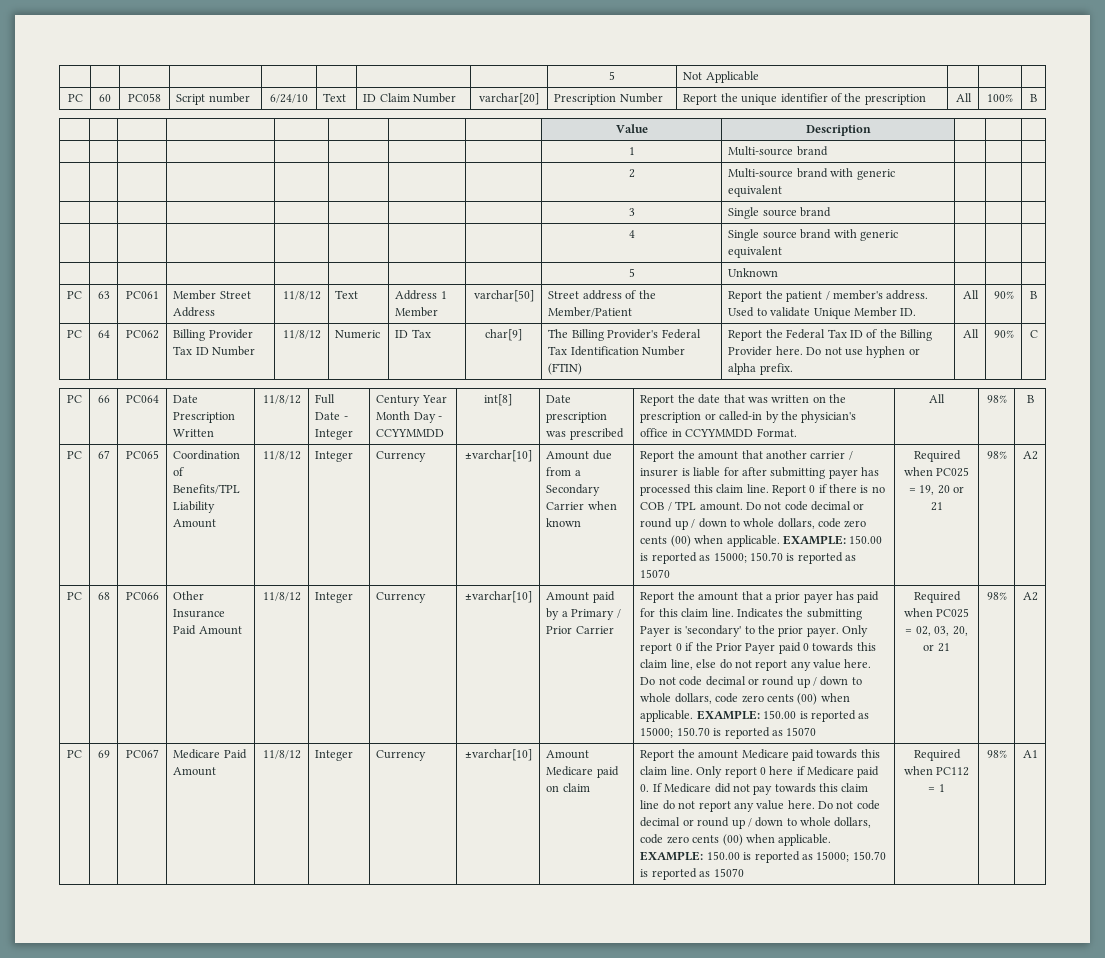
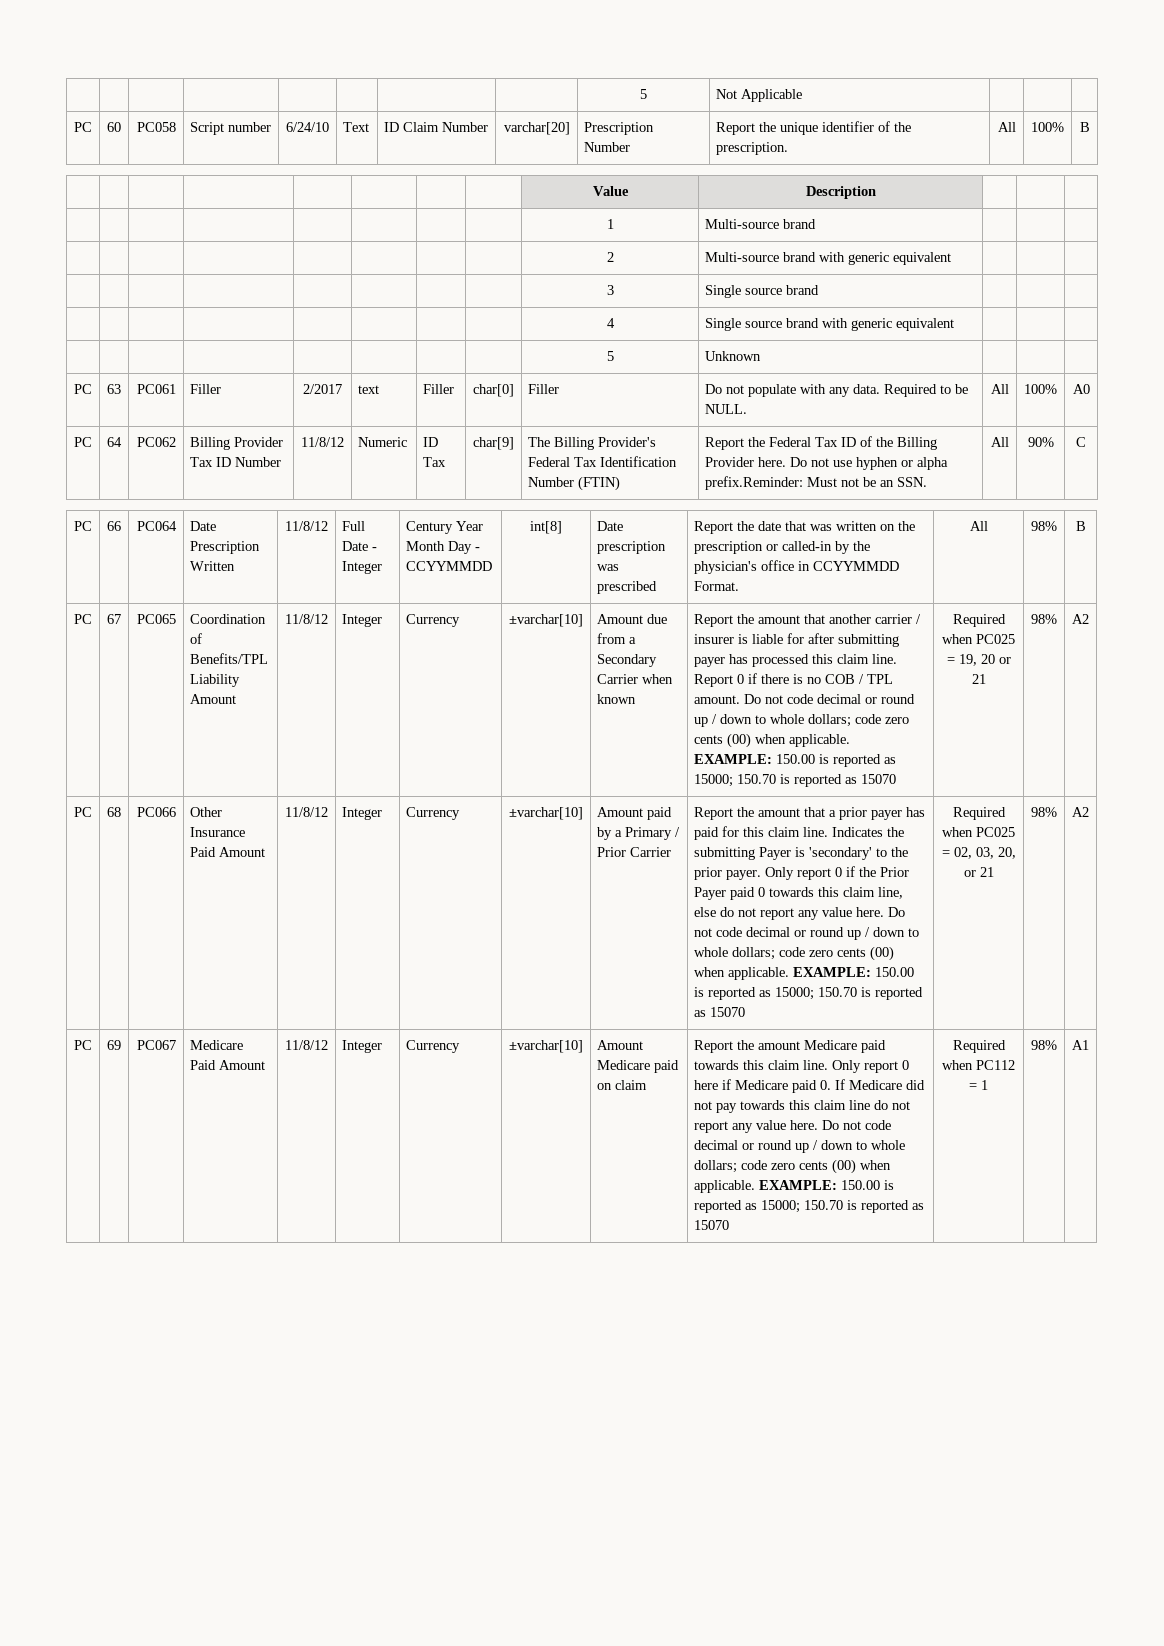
[864,94,926,105] prescription -> [716,142,789,155] prescription.
[173,290,251,300] [173,307,216,317] [282,291,321,300] [335,290,359,299] [395,290,447,300] [395,307,439,317] [473,290,534,302] [548,290,656,300] [548,307,633,317] [728,290,929,302] [728,307,917,319] [962,290,979,299] [993,291,1014,299] [1030,291,1037,299] Member Street Address | 11/8/12 | Text | Address 1 Member | varchar[50] | Street address of the Member/Patient | Report the patient / member's address. Used to validate Unique Member ID. | All | 90% | B -> [190,384,222,394] [303,384,342,394] [358,385,380,394] [423,384,455,394] [473,384,514,397] [528,384,560,394] [705,384,969,397] [705,404,748,414] [990,384,1009,394] [1024,384,1057,394] [1072,384,1090,394] Filler | 2/2017 | text | Filler | char[0] | Filler | Do not populate with any data. Required to be NULL. | All | 100% | A0
[759,363,793,375] prefix. -> [705,476,928,490] prefix.Reminder: Must not be an SSN.
[777,518,815,529] dollars, -> [808,714,852,727] dollars;
[674,693,712,704] dollars, -> [732,947,776,960] dollars;
[834,817,872,828] dollars, -> [694,1160,738,1173] dollars;

